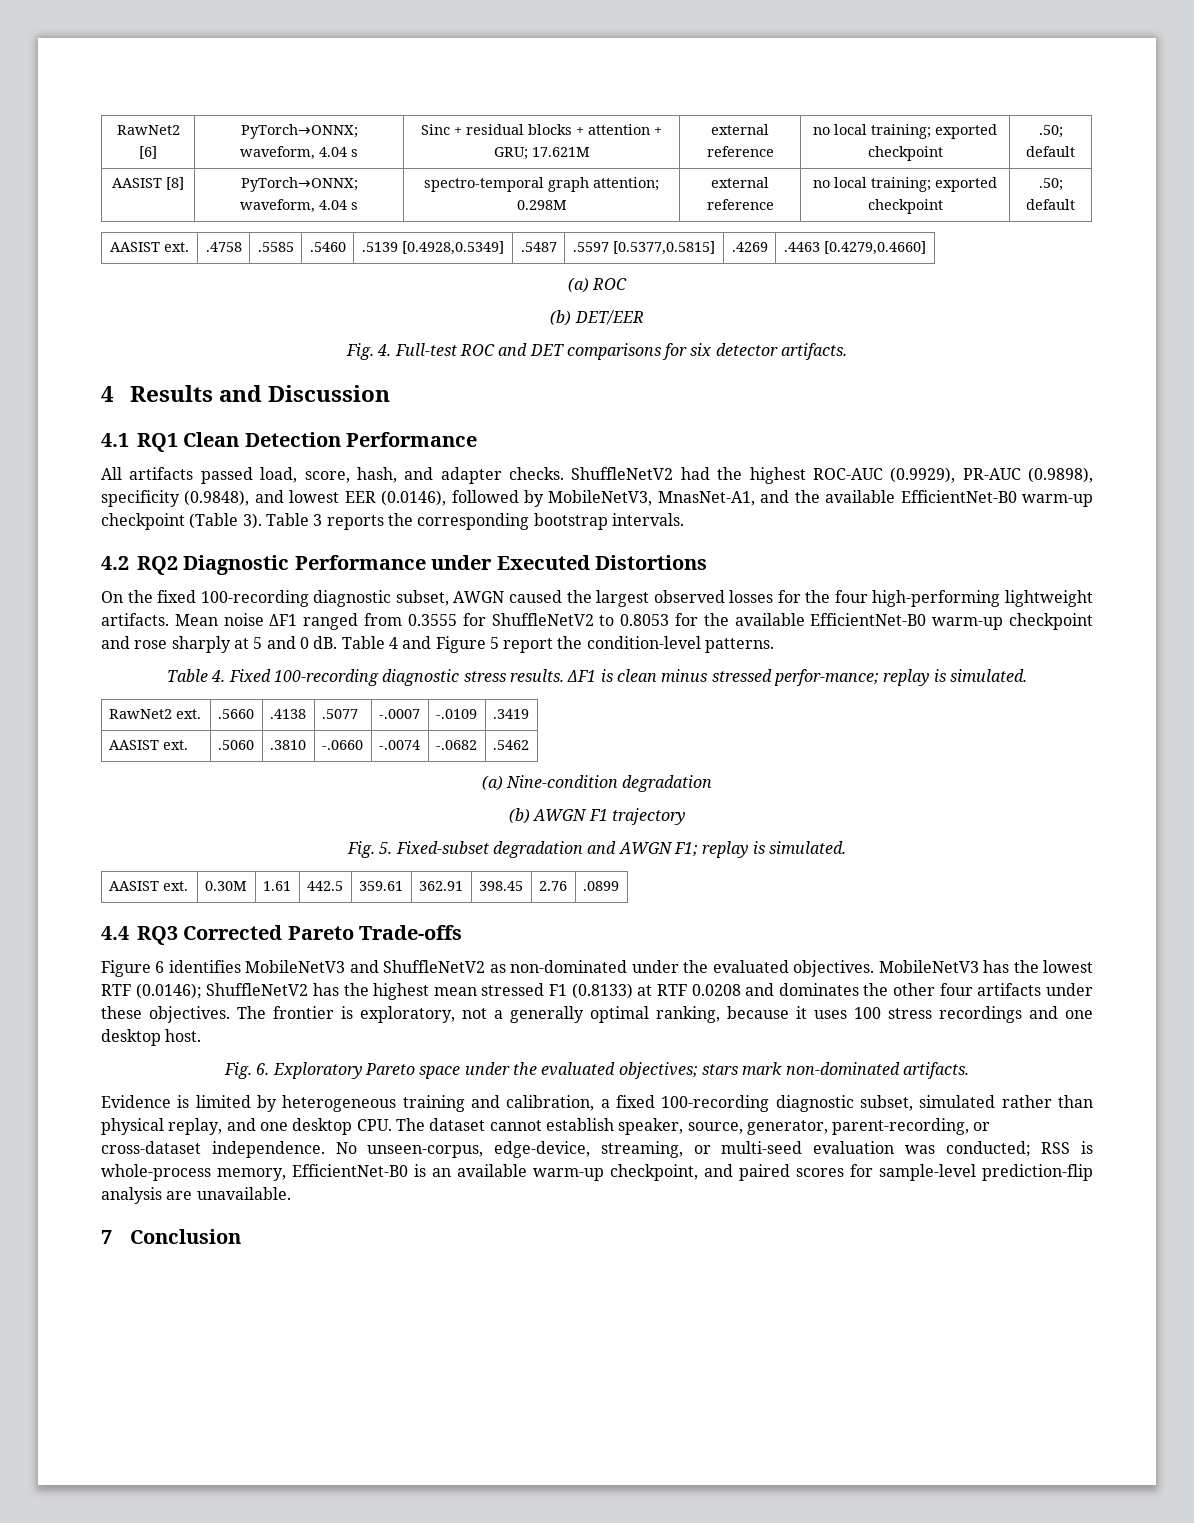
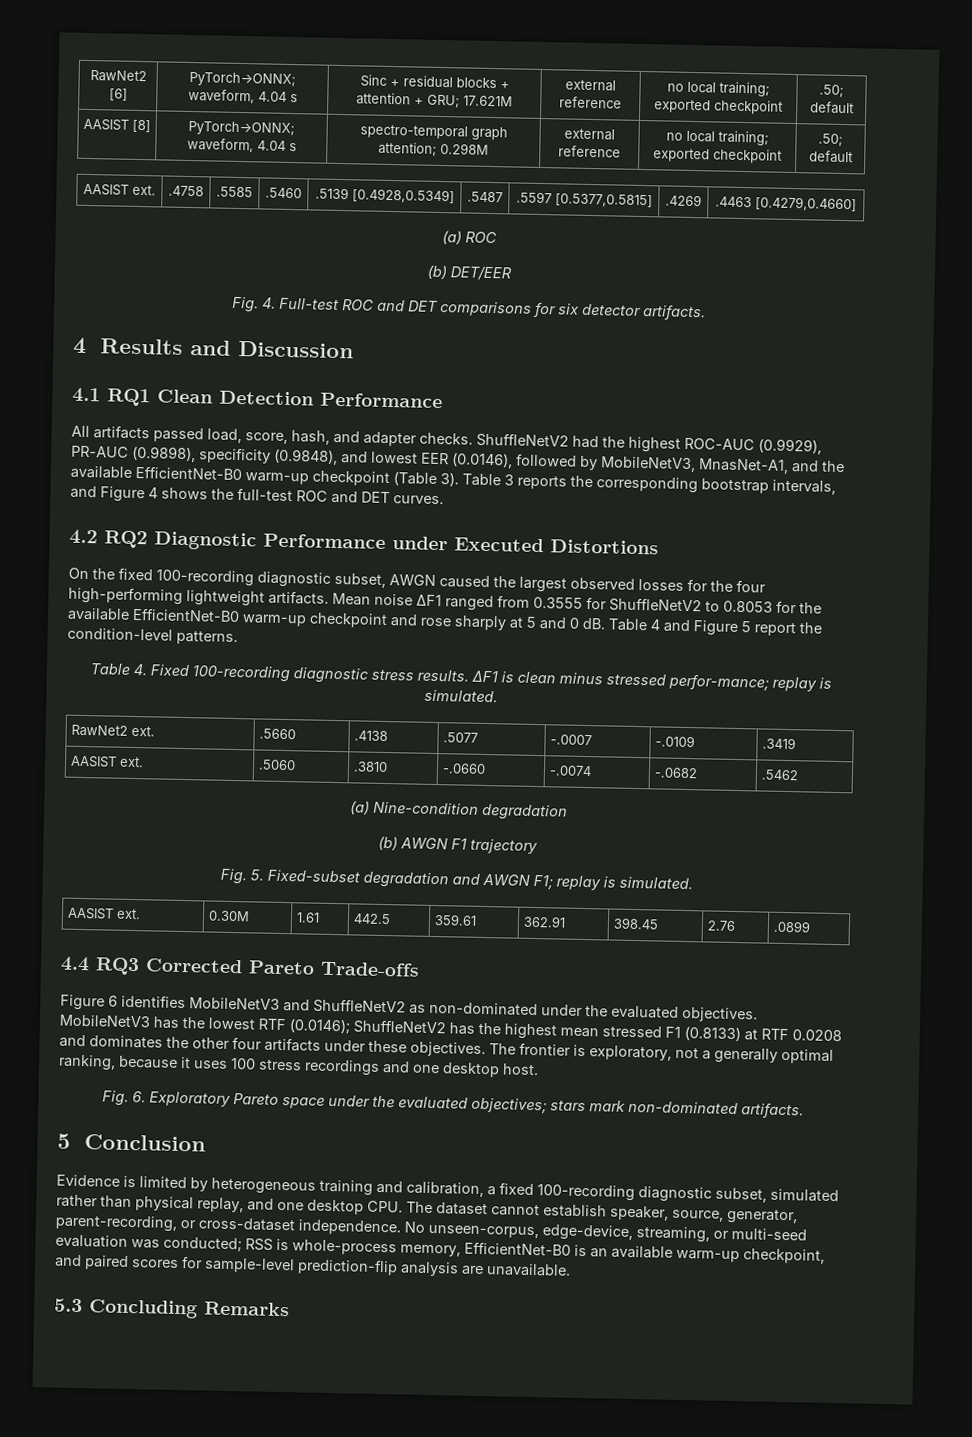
[611,513,684,526] intervals. -> [772,479,836,495] [70,485,444,505] intervals, and Figure 4 shows the full-test ROC and DET curves.
(969, 1070) none -> [57,1133,206,1152] // 5 Conclusion
[101,1229,241,1244] 7 Conclusion -> [54,1298,291,1319] 5.3 Concluding Remarks

